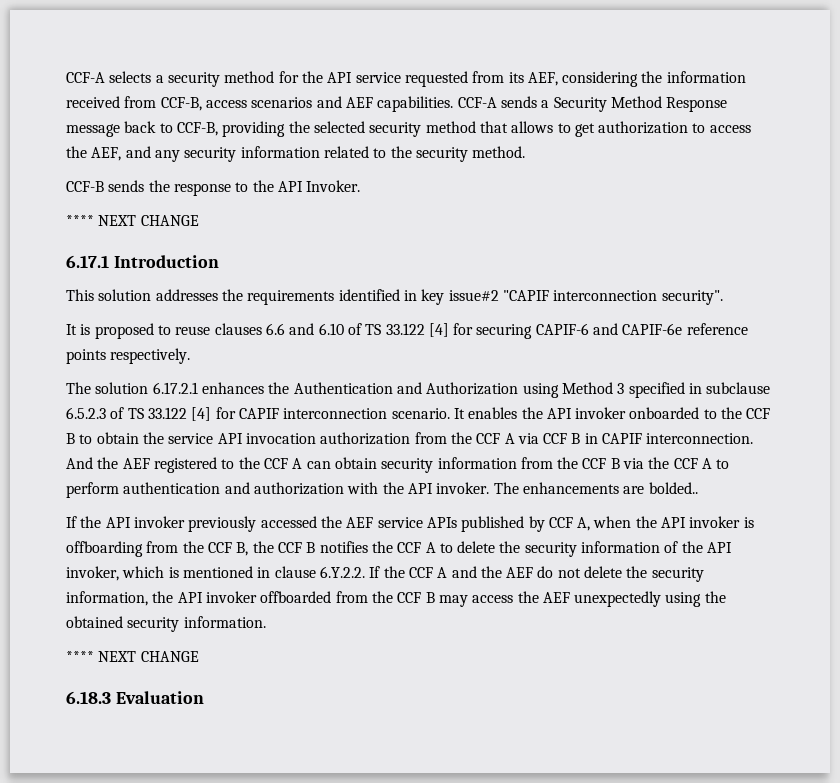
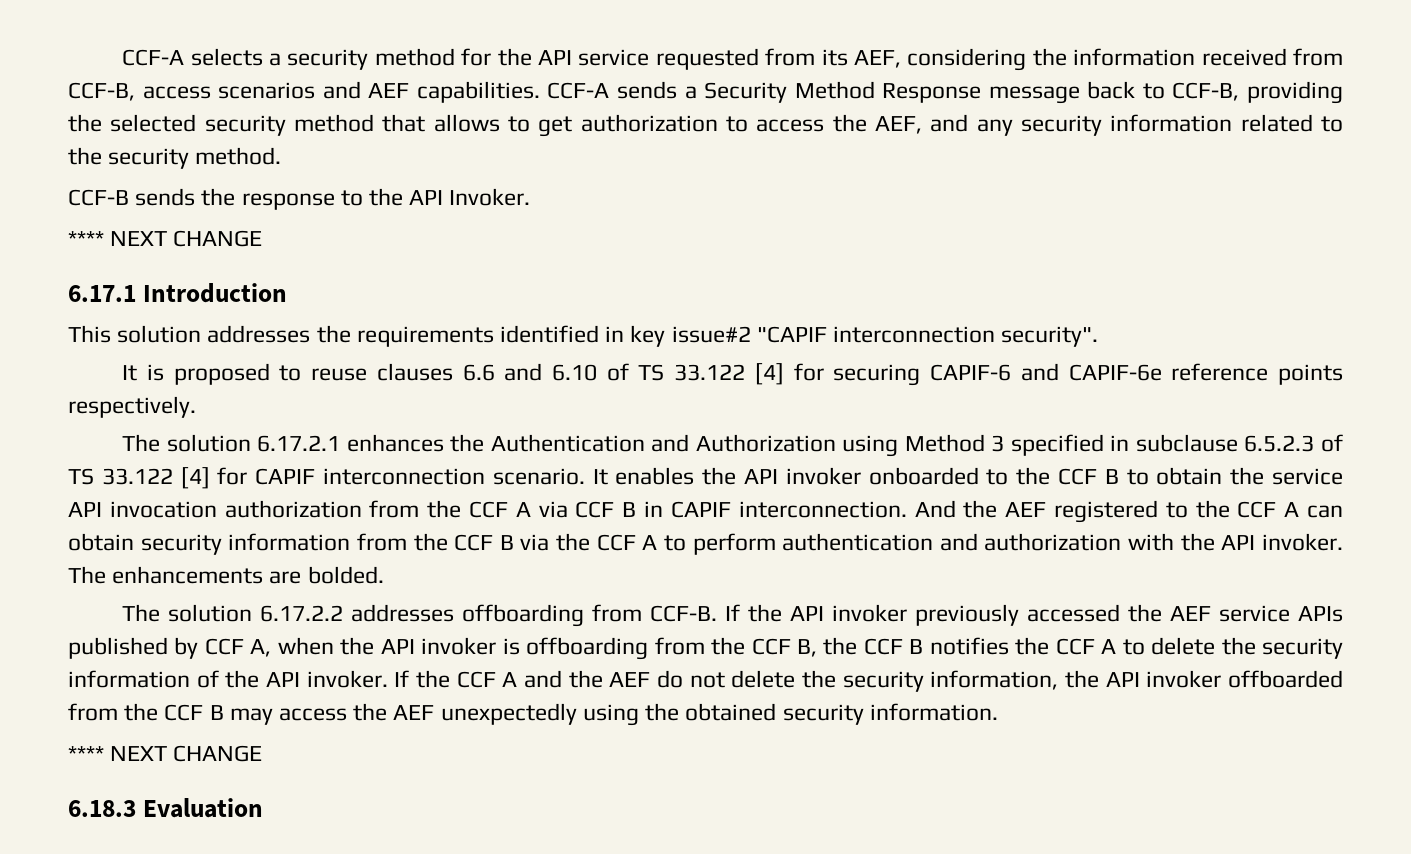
[648,482,698,494] bolded.. // -> [307,566,384,584] [122,604,718,627] bolded. // The solution 6.17.2.2 addresses offboarding from CCF-B.
[66,566,365,581] invoker, which is mentioned in clause 6.Y.2.2. -> [306,670,388,688] invoker.

